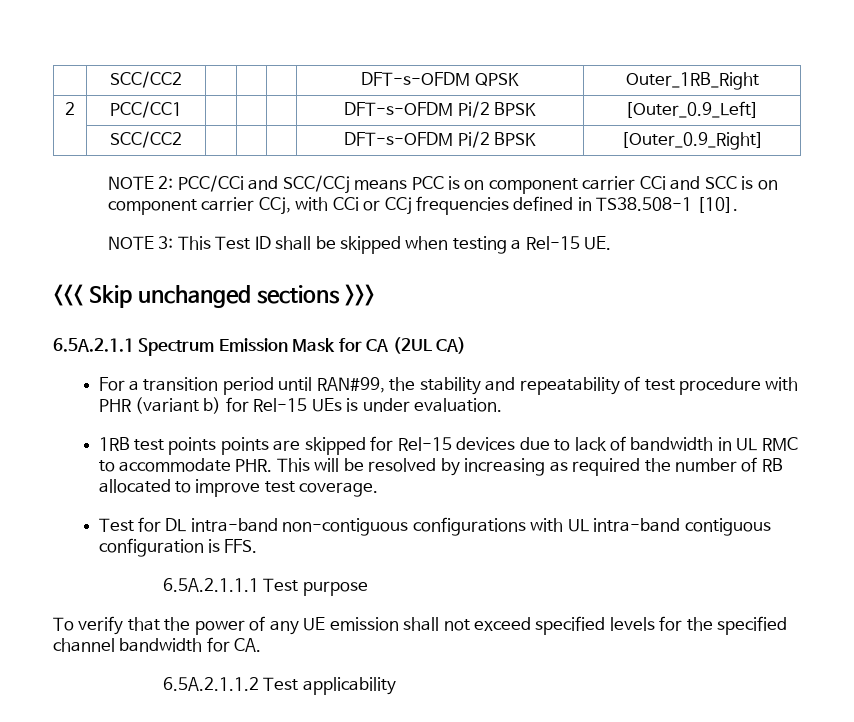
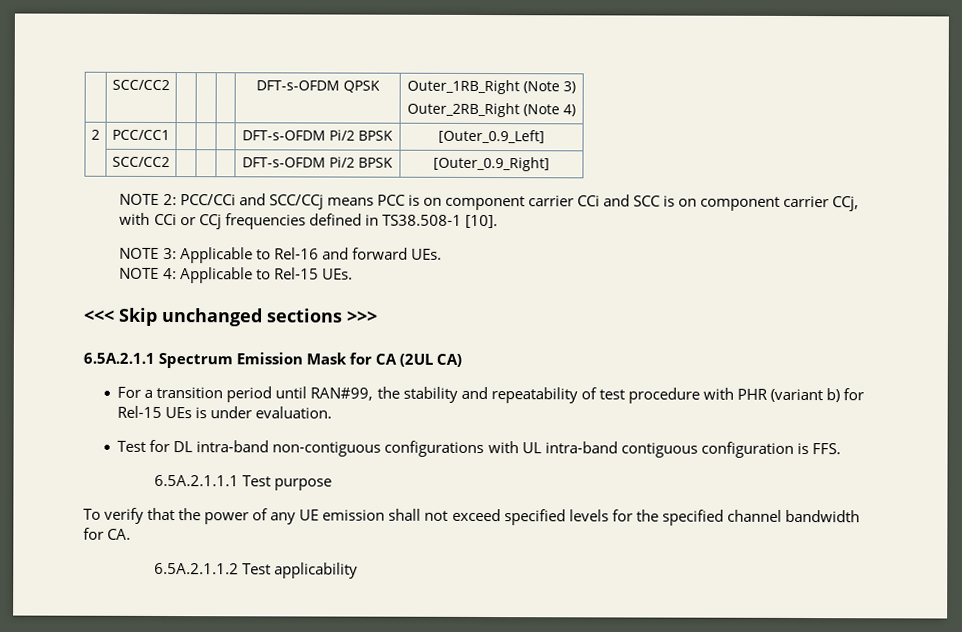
(759, 81) none -> [523,81,576,94] [407,102,576,118] (Note 3) // Outer_2RB_Right (Note 4)
[177,236,612,254] This Test ID shall be skipped when testing a Rel-15 UE. -> [179,247,442,264] [119,267,353,284] Applicable to Rel-16 and forward UEs. // NOTE 4: Applicable to Rel-15 UEs.
[98,436,798,455] [98,457,783,476] [98,479,379,497] // 1RB test points points are skipped for Rel-15 devices due to lack of bandwidth in UL RMC to accommodate PHR. This will be resolved by increasing as required the number of RB allocated to improve test coverage. -> (333, 412) none

